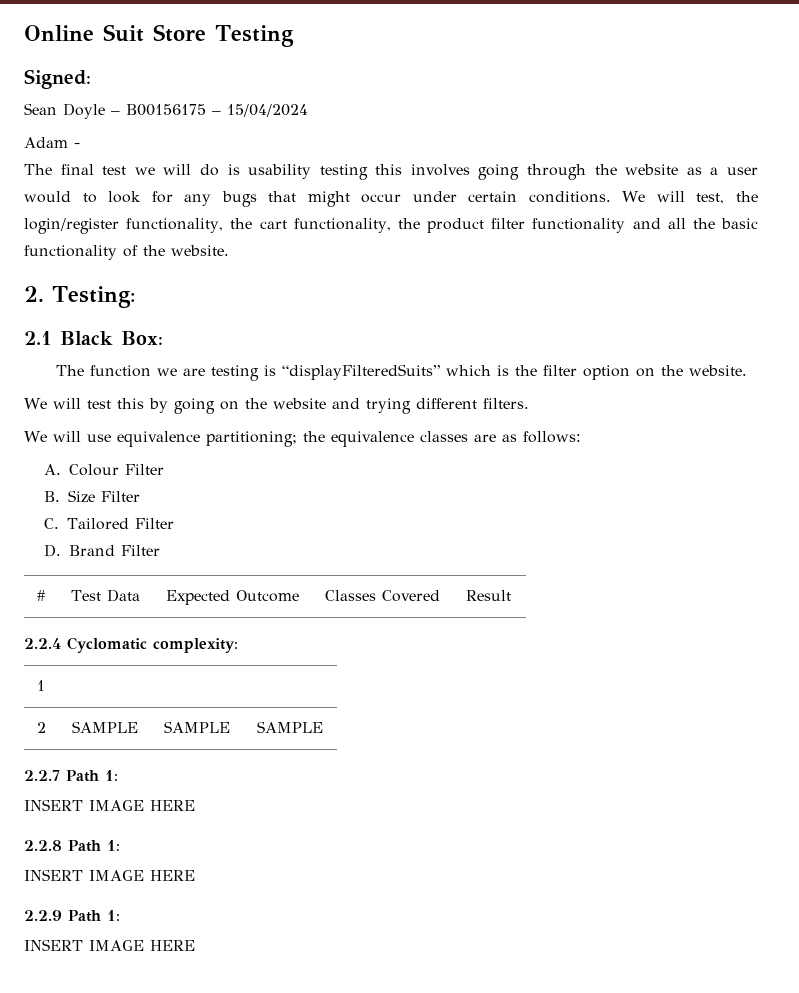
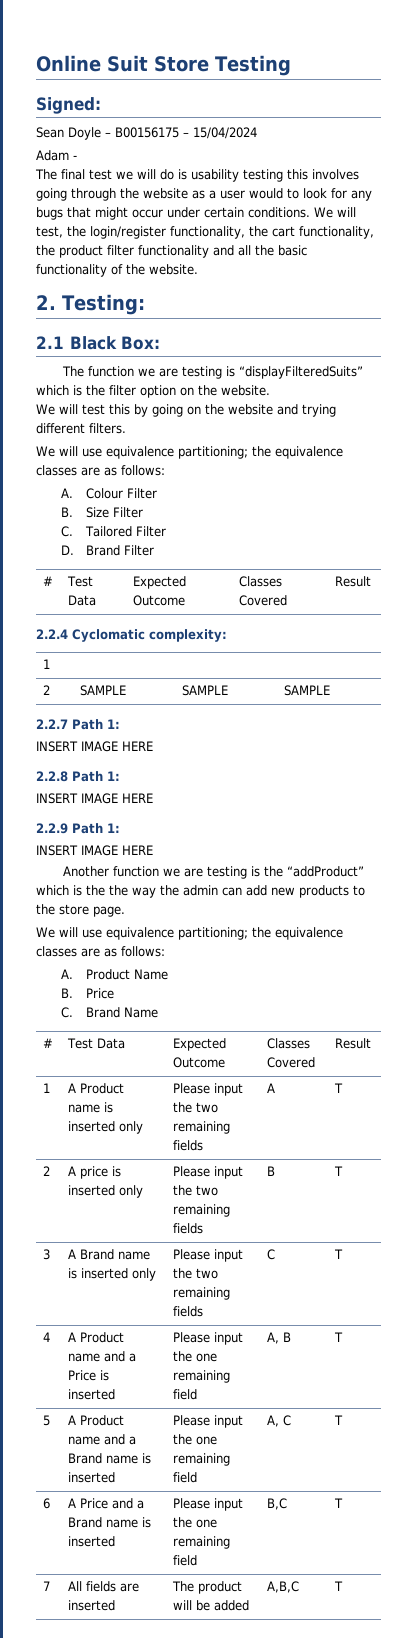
(195, 945) none -> [63,866,365,879] [36,885,365,898] [36,904,125,917] [36,927,343,940] [36,946,165,957] [60,969,168,980] [60,988,114,999] [60,1007,158,1018] [43,1038,54,1048] [67,1038,126,1049] [173,1038,227,1051] [173,1057,226,1068] [267,1038,311,1049] [267,1057,316,1068] [335,1038,372,1049] [43,1083,51,1093] [68,1083,125,1094] [68,1102,114,1113] [68,1121,144,1134] [173,1083,244,1096] [173,1102,219,1113] [173,1121,231,1134] [173,1140,204,1151] [267,1083,276,1093] [334,1083,344,1093] [43,1166,51,1176] [68,1166,122,1179] [68,1185,144,1198] [173,1166,244,1179] [173,1185,219,1196] [173,1204,231,1217] [173,1223,204,1234] [267,1166,276,1176] [334,1166,344,1176] [43,1249,51,1260] [68,1249,151,1260] [68,1268,157,1281] [173,1249,244,1262] [173,1268,219,1279] [173,1287,231,1300] [173,1306,204,1317] [267,1249,276,1260] [334,1249,344,1259] [43,1332,51,1342] [68,1332,125,1343] [68,1351,137,1362] [68,1370,110,1381] [68,1389,116,1400] [173,1332,244,1345] [173,1351,218,1362] [173,1370,231,1383] [173,1389,198,1400] [267,1332,292,1344] [334,1332,344,1342] [43,1415,51,1426] [68,1415,125,1426] [68,1434,137,1445] [68,1453,152,1464] [68,1472,116,1483] [173,1415,244,1428] [173,1434,218,1445] [173,1453,231,1466] [173,1472,198,1483] [267,1415,292,1427] [334,1415,344,1425] [43,1498,51,1509] [68,1498,145,1509] [68,1517,152,1528] [68,1536,116,1547] [173,1498,244,1511] [173,1517,218,1528] [173,1536,231,1549] [173,1555,198,1566] [267,1498,288,1510] [334,1498,344,1508] [43,1581,51,1591] [68,1581,140,1592] [68,1600,116,1611] [172,1581,243,1594] [173,1600,250,1611] [267,1581,300,1593] [334,1581,344,1591] // Another function we are testing is the “addProduct” which is the the way the admin can add new products to the store page. // We will use equivalence partitioning; the equivalence classes are as follows: // A. Product Name // B. Price // C. Brand Name // # | Test Data | Expected Outcome | Classes Covered | Result // 1 | A Product name is inserted only | Please input the two remaining fields | A | T // 2 | A price is inserted only | Please input the two remaining fields | B | T // 3 | A Brand name is inserted only | Please input the two remaining fields | C | T // 4 | A Product name and a Price is inserted | Please input the one remaining field | A, B | T // 5 | A Product name and a Brand name is inserted | Please input the one remaining field | A, C | T // 6 | A Price and a Brand name is inserted | Please input the one remaining field | B,C | T // 7 | All fields are inserted | The product will be added | A,B,C | T

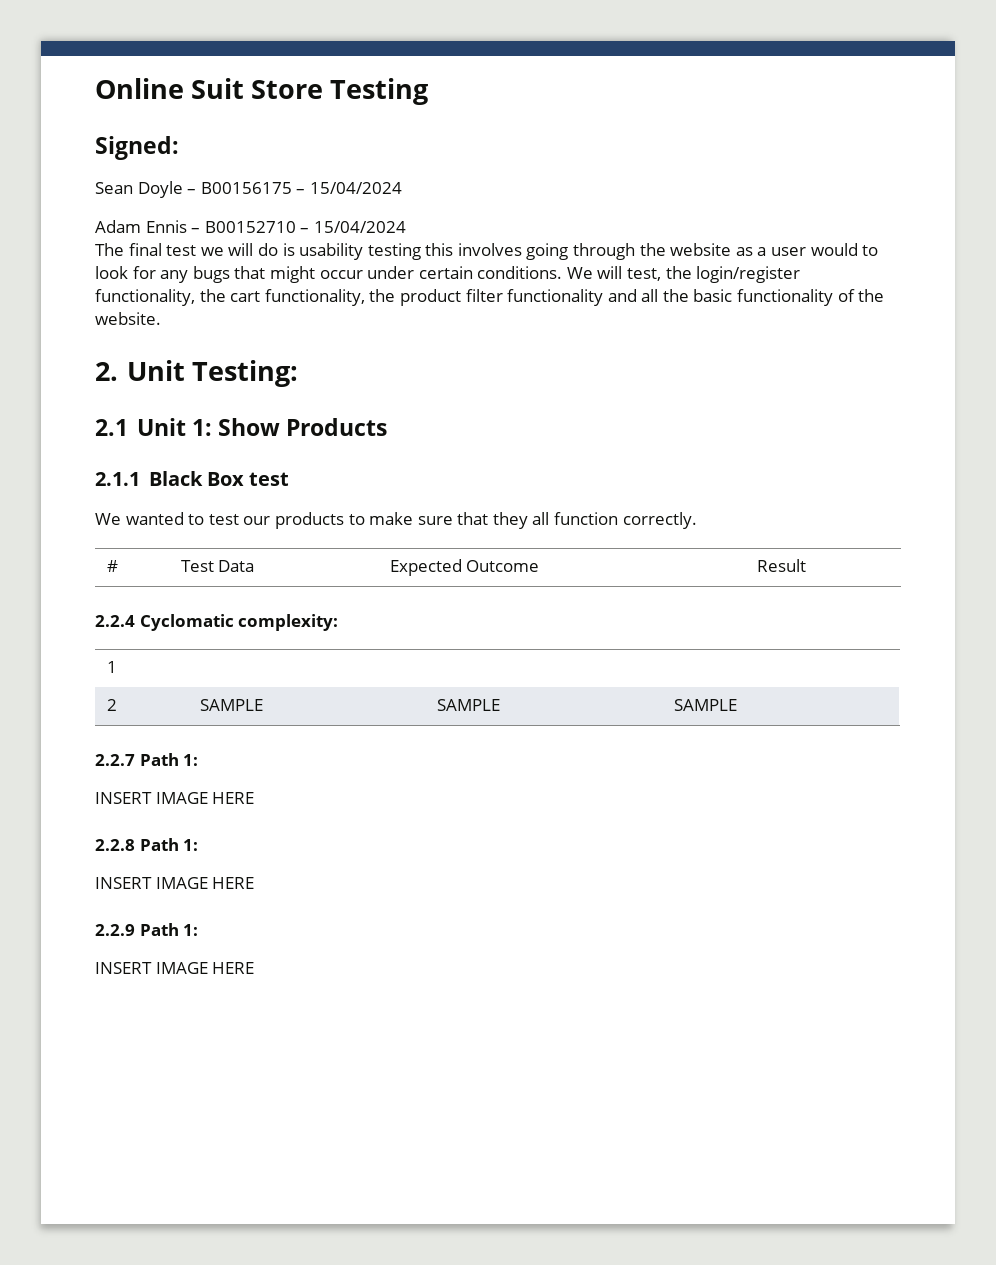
[73,155,77,160] - -> [145,220,406,233] Ennis – B00152710 – 15/04/2024
(56, 302) none -> [126,360,185,381] Unit
[70,336,161,350] [62,366,364,379] [36,385,270,398] [36,404,336,417] [36,423,126,434] [36,446,343,459] [36,465,165,476] [60,488,157,499] [60,507,143,518] [60,526,166,537] [60,545,154,556] [43,576,54,586] [67,576,94,587] [68,595,97,606] [133,576,187,589] [133,595,186,606] [239,576,283,587] [239,595,288,606] Black Box: // The function we are testing is “displayFilteredSuits” which is the filter option on the website. // We will test this by going on the website and trying different filters. // We will use equivalence partitioning; the equivalence classes are as follows: // A. Colour Filter // B. Size Filter // C. Tailored Filter // D. Brand Filter // # | Test Data | Expected Outcome | Classes Covered -> [136,418,388,436] [95,471,290,486] [95,512,697,529] [106,560,118,572] [180,560,255,572] [389,559,540,576] Unit 1: Show Products // 2.1.1 Black Box test // We wanted to test our products to make sure that they all function correctly. // # | Test Data | Expected Outcome
[63,866,365,879] [36,885,365,898] [36,904,125,917] [36,927,343,940] [36,946,165,957] [60,969,168,980] [60,988,114,999] [60,1007,158,1018] [43,1038,54,1048] [67,1038,126,1049] [173,1038,227,1051] [173,1057,226,1068] [267,1038,311,1049] [267,1057,316,1068] [335,1038,372,1049] [43,1083,51,1093] [68,1083,125,1094] [68,1102,114,1113] [68,1121,144,1134] [173,1083,244,1096] [173,1102,219,1113] [173,1121,231,1134] [173,1140,204,1151] [267,1083,276,1093] [334,1083,344,1093] [43,1166,51,1176] [68,1166,122,1179] [68,1185,144,1198] [173,1166,244,1179] [173,1185,219,1196] [173,1204,231,1217] [173,1223,204,1234] [267,1166,276,1176] [334,1166,344,1176] [43,1249,51,1260] [68,1249,151,1260] [68,1268,157,1281] [173,1249,244,1262] [173,1268,219,1279] [173,1287,231,1300] [173,1306,204,1317] [267,1249,276,1260] [334,1249,344,1259] [43,1332,51,1342] [68,1332,125,1343] [68,1351,137,1362] [68,1370,110,1381] [68,1389,116,1400] [173,1332,244,1345] [173,1351,218,1362] [173,1370,231,1383] [173,1389,198,1400] [267,1332,292,1344] [334,1332,344,1342] [43,1415,51,1426] [68,1415,125,1426] [68,1434,137,1445] [68,1453,152,1464] [68,1472,116,1483] [173,1415,244,1428] [173,1434,218,1445] [173,1453,231,1466] [173,1472,198,1483] [267,1415,292,1427] [334,1415,344,1425] [43,1498,51,1509] [68,1498,145,1509] [68,1517,152,1528] [68,1536,116,1547] [173,1498,244,1511] [173,1517,218,1528] [173,1536,231,1549] [173,1555,198,1566] [267,1498,288,1510] [334,1498,344,1508] [43,1581,51,1591] [68,1581,140,1592] [68,1600,116,1611] [172,1581,243,1594] [173,1600,250,1611] [267,1581,300,1593] [334,1581,344,1591] // Another function we are testing is the “addProduct” which is the the way the admin can add new products to the store page. // We will use equivalence partitioning; the equivalence classes are as follows: // A. Product Name // B. Price // C. Brand Name // # | Test Data | Expected Outcome | Classes Covered | Result // 1 | A Product name is inserted only | Please input the two remaining fields | A | T // 2 | A price is inserted only | Please input the two remaining fields | B | T // 3 | A Brand name is inserted only | Please input the two remaining fields | C | T // 4 | A Product name and a Price is inserted | Please input the one remaining field | A, B | T // 5 | A Product name and a Brand name is inserted | Please input the one remaining field | A, C | T // 6 | A Price and a Brand name is inserted | Please input the one remaining field | B,C | T // 7 | All fields are inserted | The product will be added | A,B,C | T -> (255, 968) none

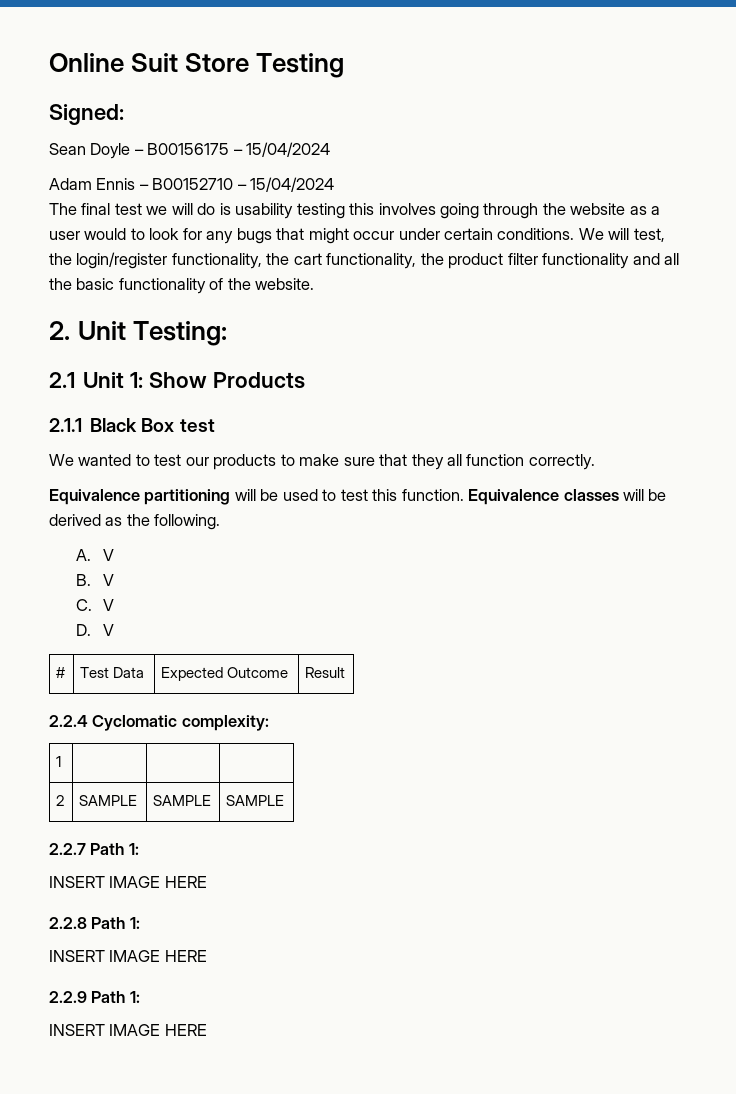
(697, 520) none -> [49,489,667,505] [49,514,221,530] [75,549,114,561] [75,574,114,586] [75,599,114,611] [75,624,114,636] // Equivalence partitioning will be used to test this function. Equivalence classes will be derived as the following. // A. V // B. V // C. V // D. V

